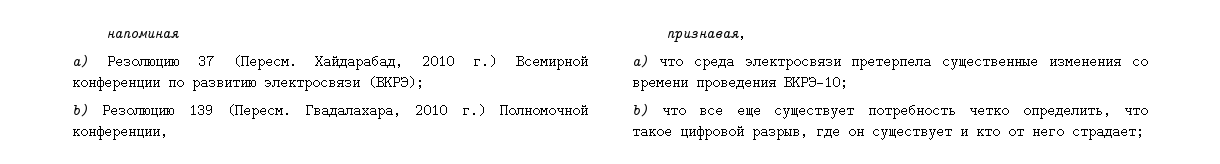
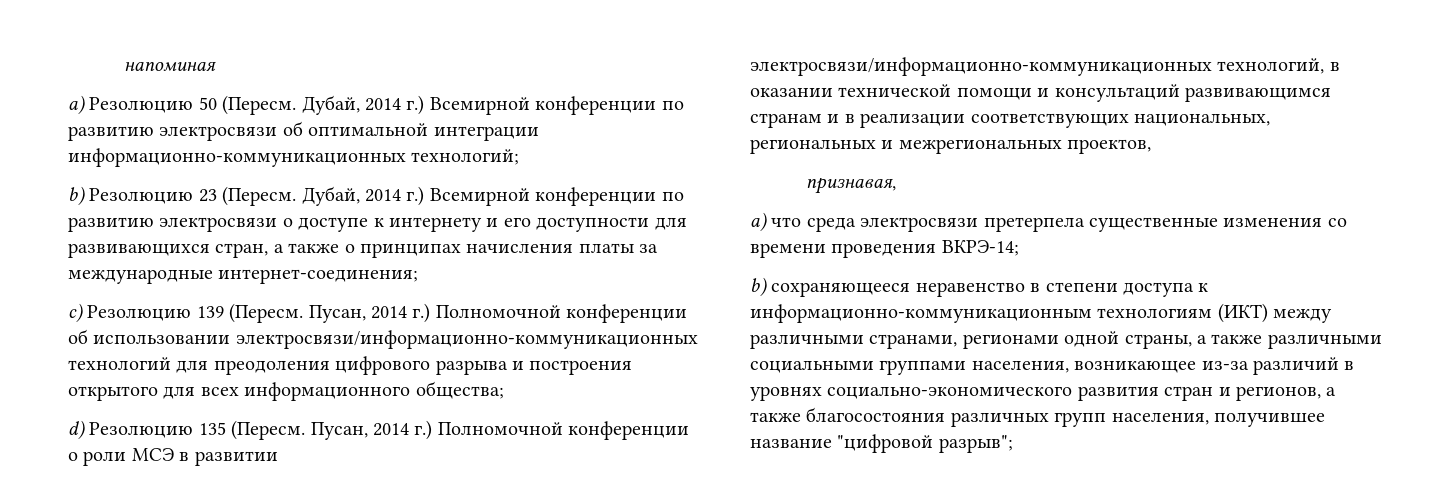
[197,53,588,70] [72,74,424,91] [72,102,588,119] [72,123,168,140] 37 (Пересм. Хайдарабад, 2010 г.) Всемирной конференции по развитию электросвязи (ВКРЭ); // b) Резолюцию 139 (Пересм. Гвадалахара, 2010 г.) Полномочной конференции, -> [198,95,684,115] [68,121,539,141] [68,148,520,167] [68,186,684,206] [68,217,687,232] [68,243,659,258] [68,269,419,284] [68,303,688,323] [68,329,698,349] [68,356,633,375] [68,381,504,401] [68,420,690,440] [68,448,278,466] [750,57,1340,76] [750,84,1331,102] [750,113,1270,128] [750,139,1152,154] 50 (Пересм. Дубай, 2014 г.) Всемирной конференции по развитию электросвязи об оптимальной интеграции информационно-коммуникационных технологий; // b) Резолюцию 23 (Пересм. Дубай, 2014 г.) Всемирной конференции по развитию электросвязи о доступе к интернету и его доступности для развивающихся стран, а также о принципах начисления платы за международные интернет-соединения; // c) Резолюцию 139 (Пересм. Пусан, 2014 г.) Полномочной конференции об использовании электросвязи/информационно-коммуникационных технологий для преодоления цифрового разрыва и построения открытого для всех информационного общества; // d) Резолюцию 135 (Пересм. Пусан, 2014 г.) Полномочной конференции о роли МСЭ в развитии электросвязи/информационно-коммуникационных технологий, в оказании технической помощи и консультаций развивающимся странам и в реализации соответствующих национальных, региональных и межрегиональных проектов,
[784,74,848,90] [632,102,1148,119] [632,123,1144,140] ВКРЭ-10; // b) что все еще существует потребность четко определить, что такое цифровой разрыв, где он существует и кто от него страдает; -> [941,240,1019,256] [750,277,1209,297] [750,303,1333,323] [750,331,1382,349] [750,357,1355,375] [750,386,1337,401] [750,407,1325,427] [750,434,1013,453] ВКРЭ-14; // b) сохраняющееся неравенство в степени доступа к информационно-коммуникационным технологиям (ИКТ) между различными странами, регионами одной страны, а также различными социальными группами населения, возникающее из-за различий в уровнях социально-экономического развития стран и регионов, а также благосостояния различных групп населения, получившее название "цифровой разрыв";

